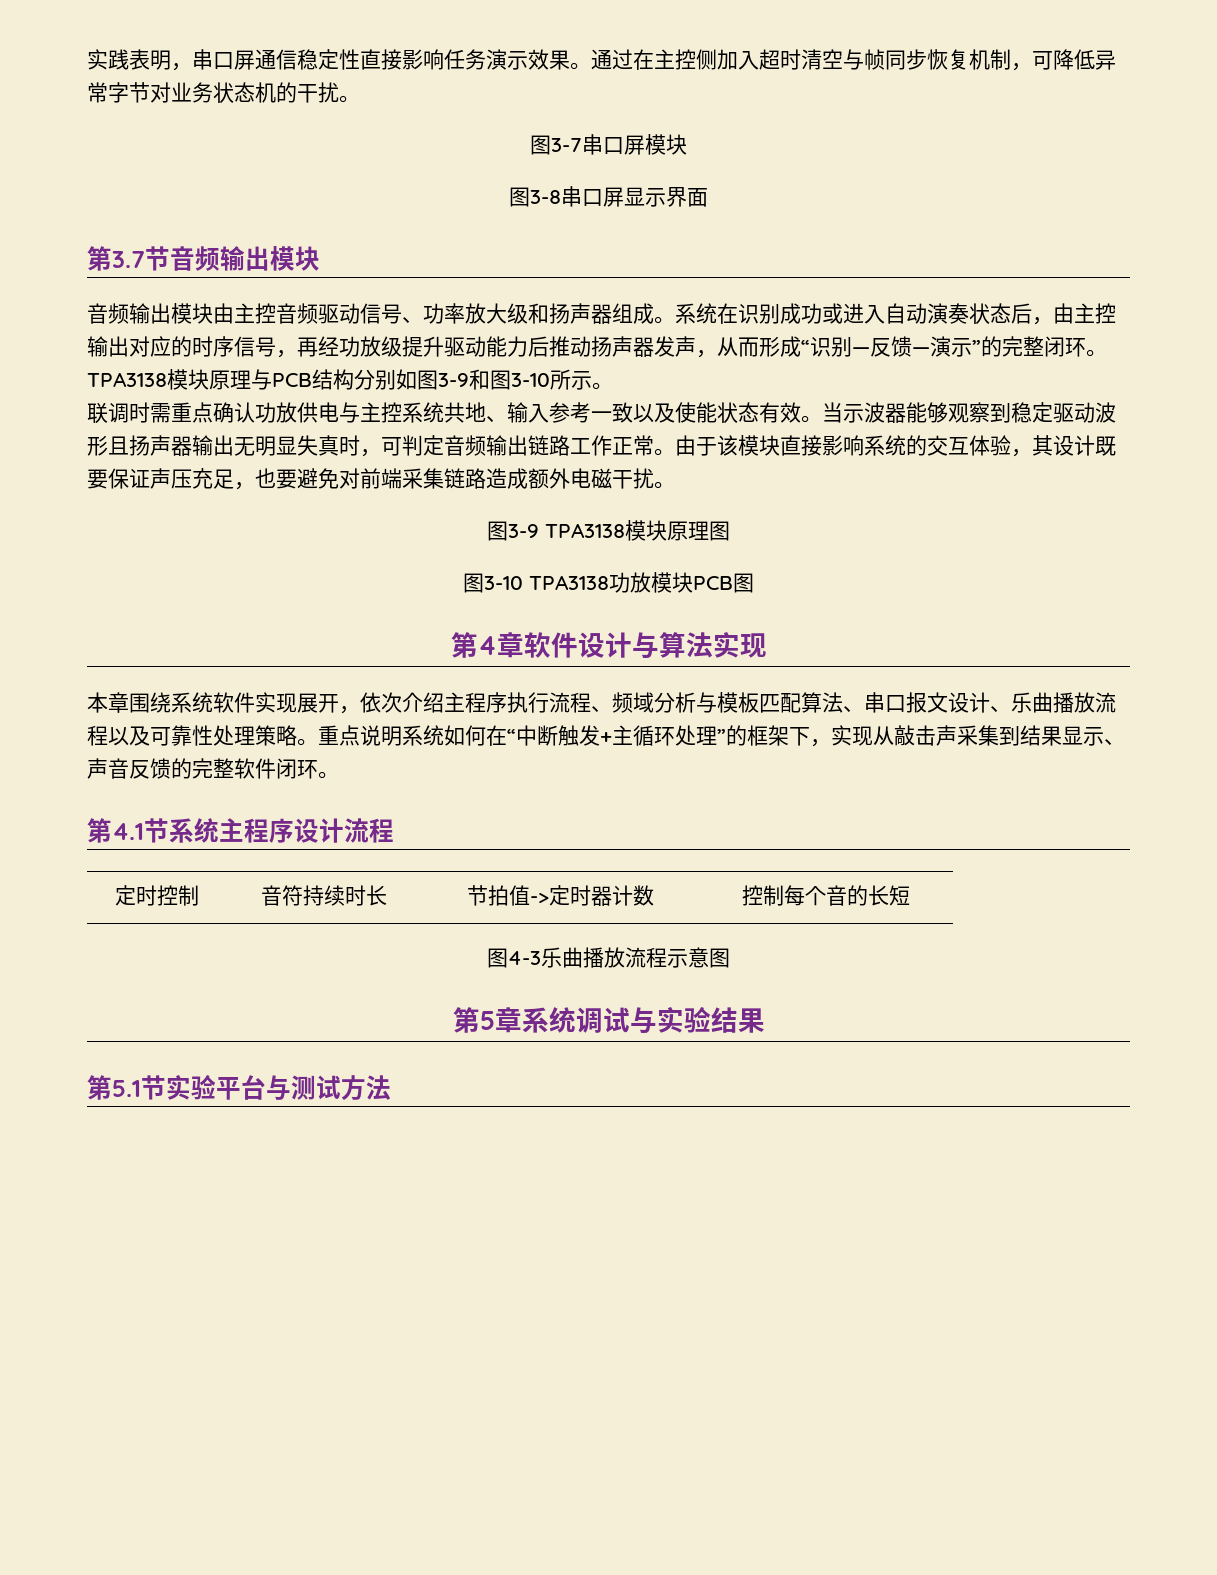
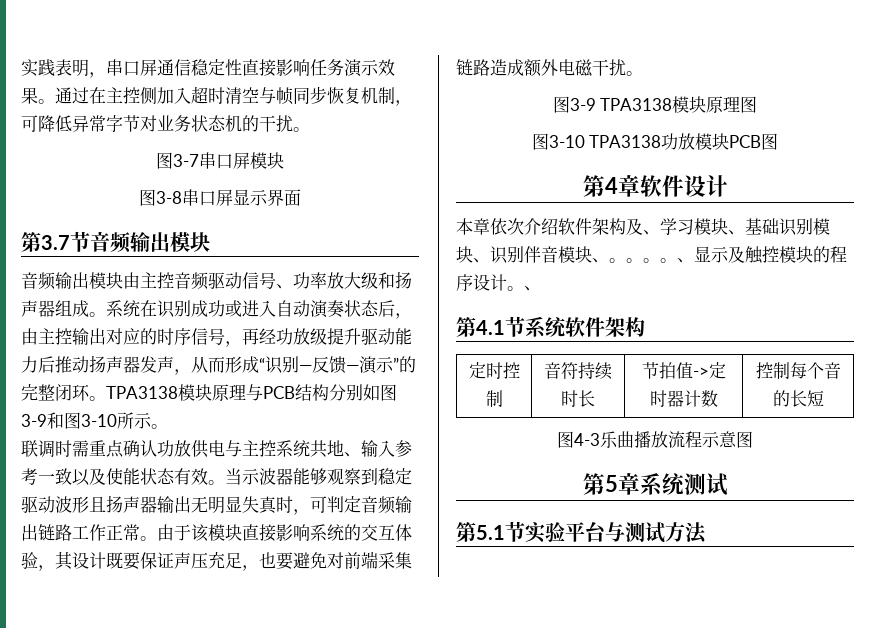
[631,632,767,659] 与算法实现 -> (728, 186) none
[129,692,1116,714] [87,725,1125,747] [87,758,339,779] 围绕系统软件实现展开，依次介绍主程序执行流程、频域分析与模板匹配算法、串口报文设计、乐曲播放流程以及可靠性处理策略。重点说明系统如何在“中断触发+主循环处理”的框架下，实现从敲击声采集到结果显示、声音反馈的完整软件闭环。 -> [490,218,830,236] [456,246,847,264] [456,274,541,291] 依次介绍软件架构及、学习模块、基础识别模块、识别伴音模块、。。。。、显示及触控模块的程序设计。、
[219,818,394,843] 主程序设计流程 -> [565,317,645,337] 软件架构
[575,1007,765,1034] 调试与实验结果 -> [683,473,728,496] 测试

